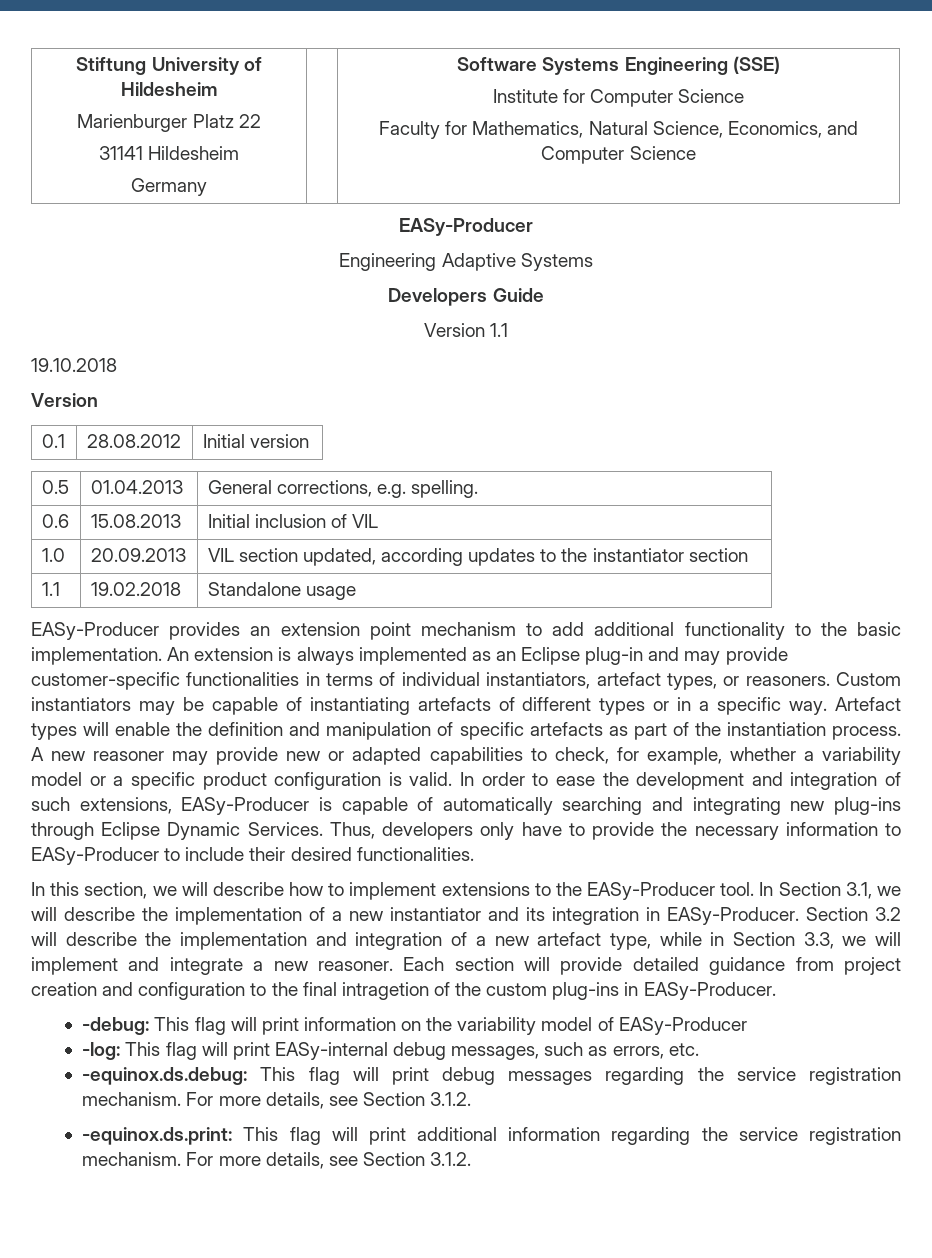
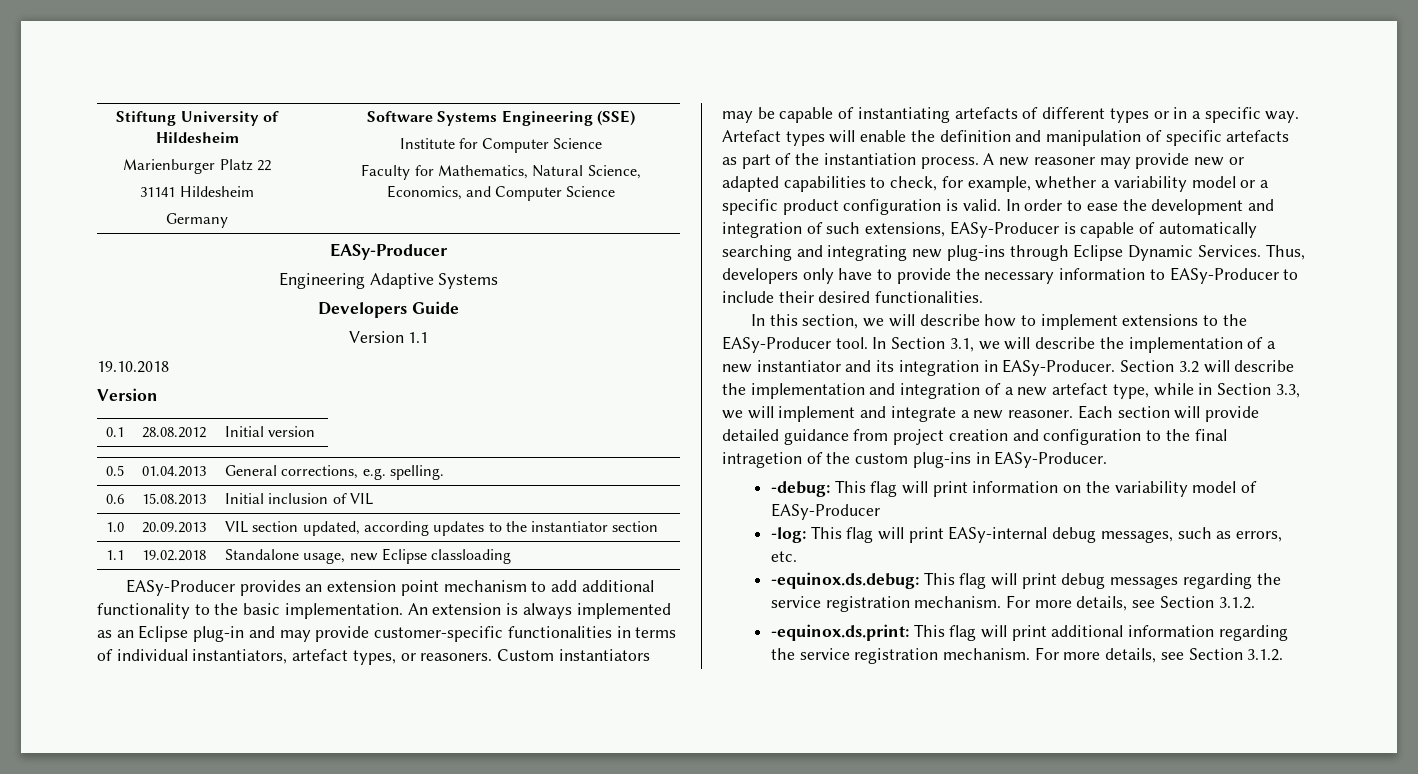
[305,586,356,600] usage -> [303,548,512,564] usage, new Eclipse classloading

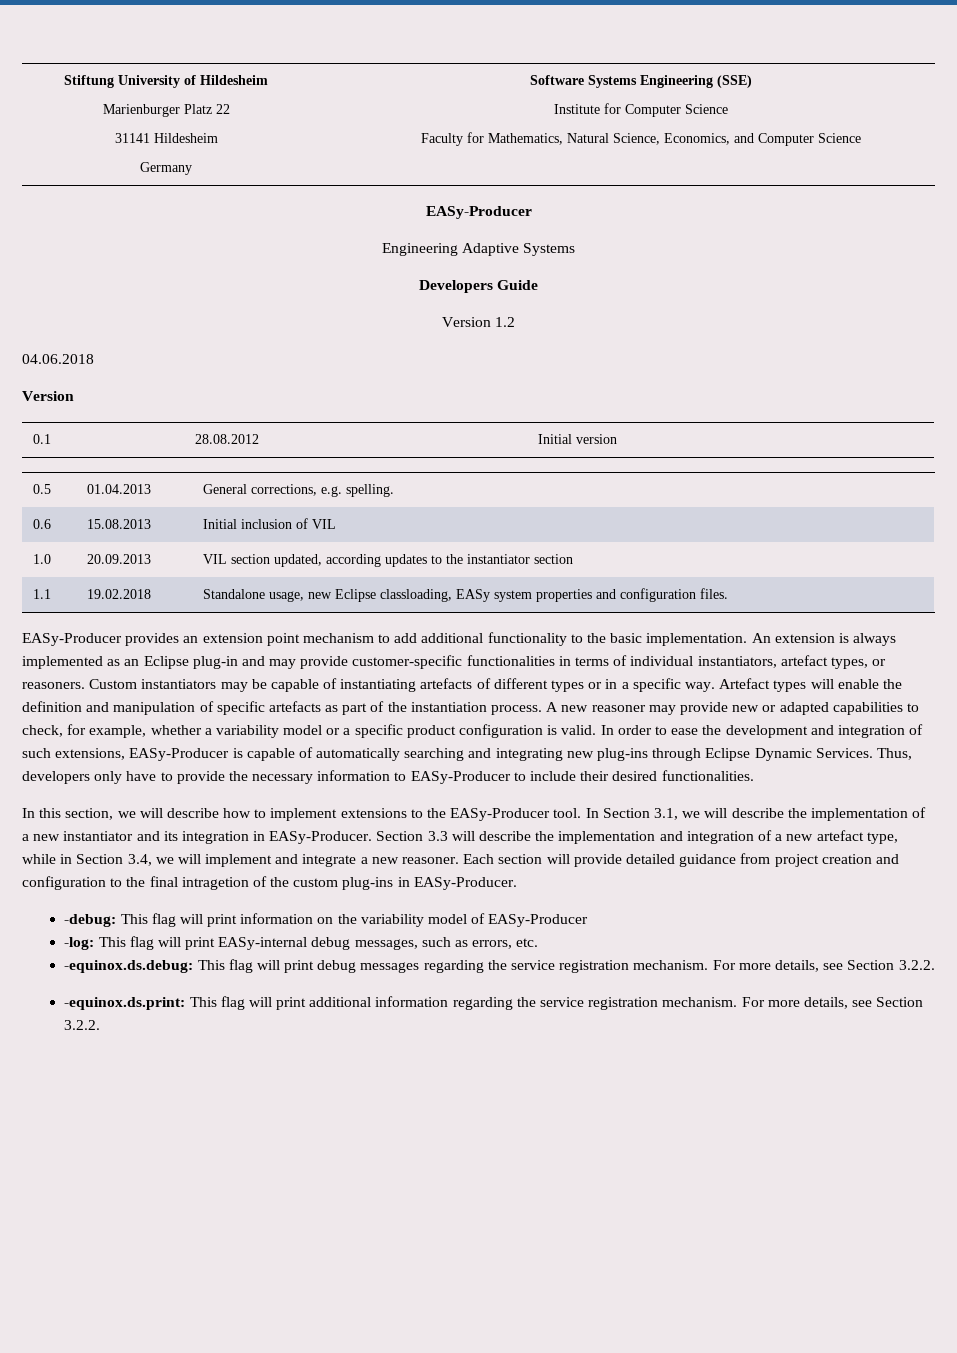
[408,332,429,343] [97,361,169,373] 1.1 // 19.10.2018 -> [495,317,516,327] [22,354,94,364] 1.2 // 04.06.2018
[431,549,512,564] classloading -> [380,588,729,602] classloading, EASy system properties and configuration files.
[1178,361,1199,373] 3.2 -> [427,831,448,841] 3.3
[1275,384,1300,398] 3.3, -> [127,854,152,866] 3.4,
[1218,597,1255,609] 3.1.2. -> [898,960,935,970] 3.2.2.
[1247,649,1284,661] 3.1.2. -> [64,1020,101,1030] 3.2.2.

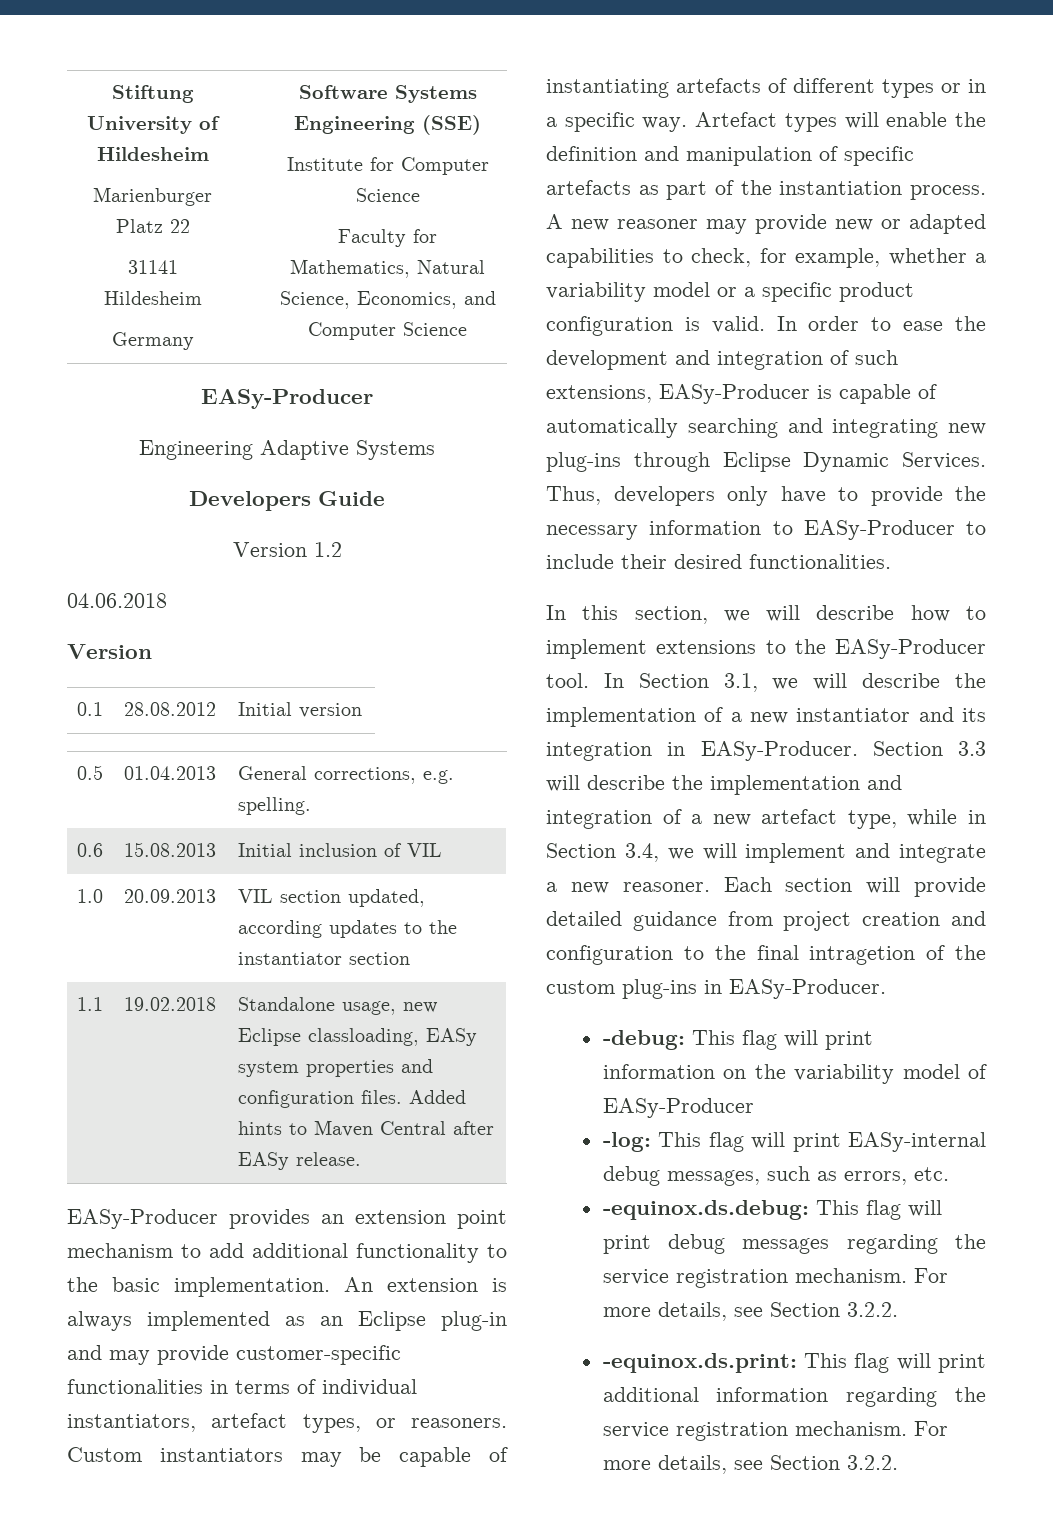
(729, 593) none -> [409,1090,467,1104] [238,1120,495,1137] [238,1152,362,1170] Added hints to Maven Central after EASy release.

